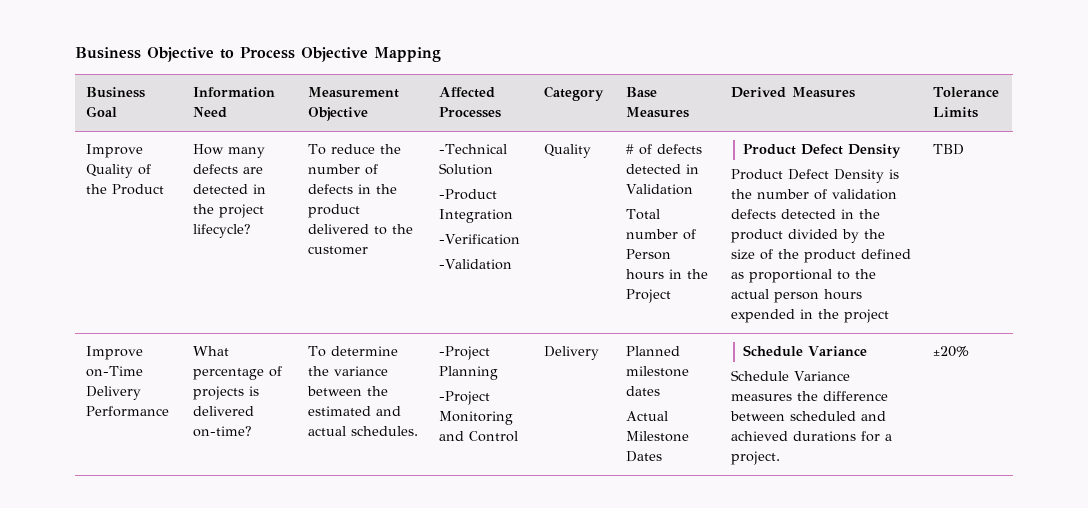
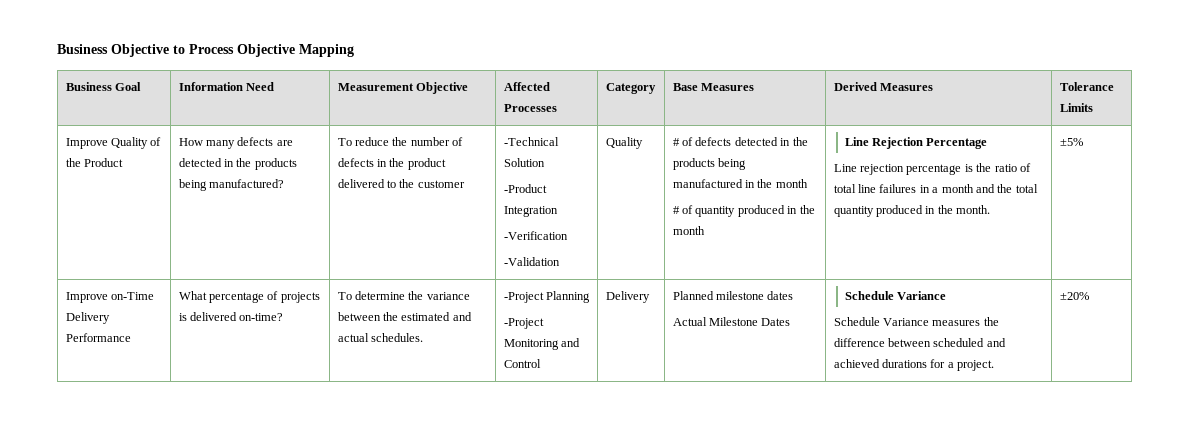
[218,204,264,218] [192,224,251,238] project lifecycle? -> [254,158,297,170] [178,179,285,191] products being manufactured?
[625,184,693,195] [625,209,660,220] [625,229,696,240] [625,249,671,260] [625,269,708,280] [625,289,671,303] [743,144,902,158] [730,169,899,183] [730,189,897,200] [730,209,880,219] [730,229,885,243] [730,249,911,263] [730,269,876,283] [730,289,862,303] [730,309,889,323] [932,144,964,155] Validation // Total number of Person hours in the Project | Product Defect Density // Product Defect Density is the number of validation defects detected in the product divided by the size of the product defined as proportional to the actual person hours expended in the project | TBD -> [792,137,808,146] [672,158,747,170] [672,179,808,188] [672,205,815,217] [672,226,705,235] [844,137,988,149] [833,163,1031,175] [833,184,1038,193] [833,205,991,217] [1059,138,1083,146] the products being manufactured in the month // # of quantity produced in the month | Line Rejection Percentage // Line rejection percentage is the ratio of total line failures in a month and the total quantity produced in the month. | ±5%

